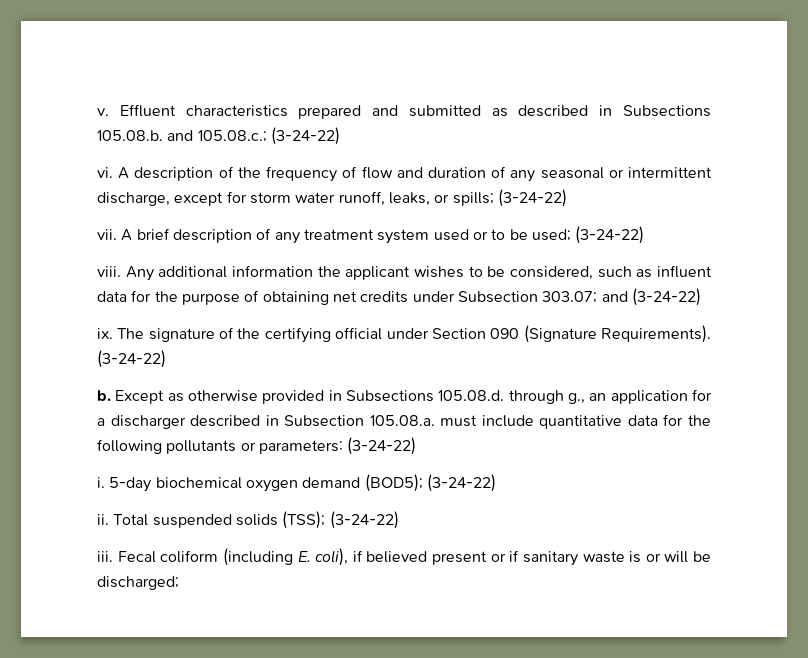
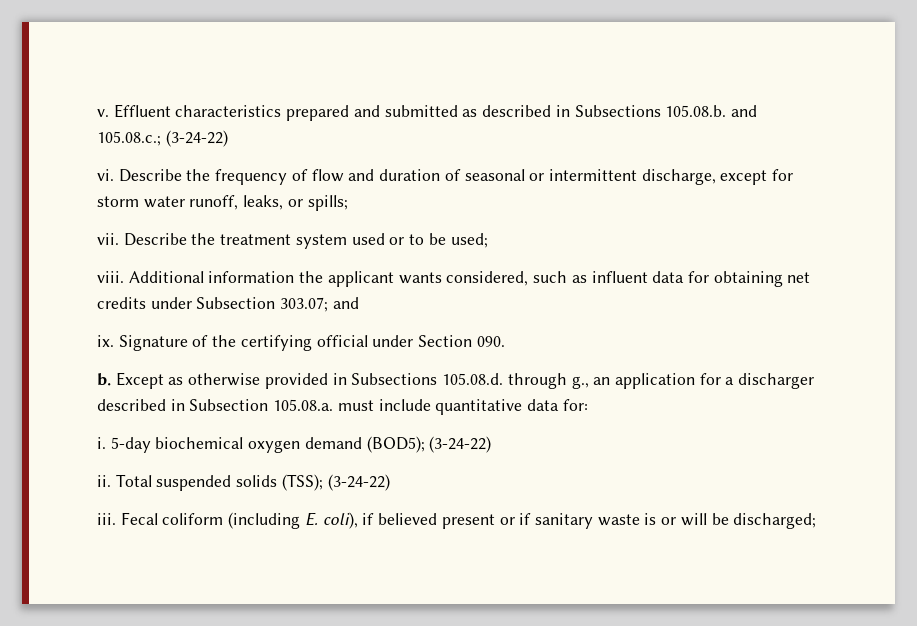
[118,166,234,181] A description of -> [118,169,182,182] Describe
[510,170,536,182] any -> (461, 175) none
[497,189,567,207] (3-24-22) -> (348, 203) none
[121,228,300,244] A brief description of any -> [123,233,216,246] Describe the
[575,226,645,244] (3-24-22) -> (488, 240) none
[125,266,228,281] Any additional -> [128,271,204,283] Additional
[414,266,506,278] wishes to be -> [398,272,442,284] wants
[154,290,260,305] the purpose of -> (709, 277) none
[631,288,701,306] (3-24-22) -> (359, 303) none
[117,328,215,342] The signature -> [118,335,188,351] Signature
[490,325,712,343] [97,350,166,368] 090 (Signature Requirements). (3-24-22) -> [476,336,505,347] 090.
[663,414,711,426] [97,437,417,455] for the following pollutants or parameters: (3-24-22) -> [562,399,588,411] for:

